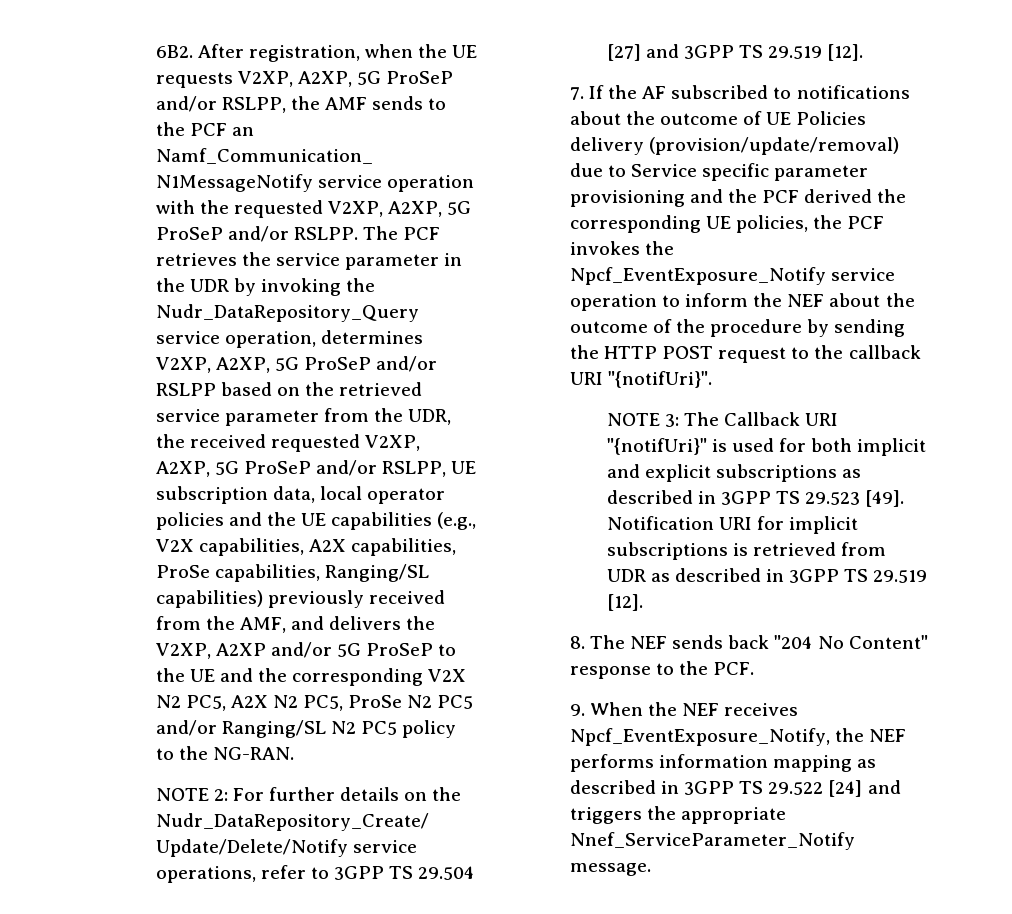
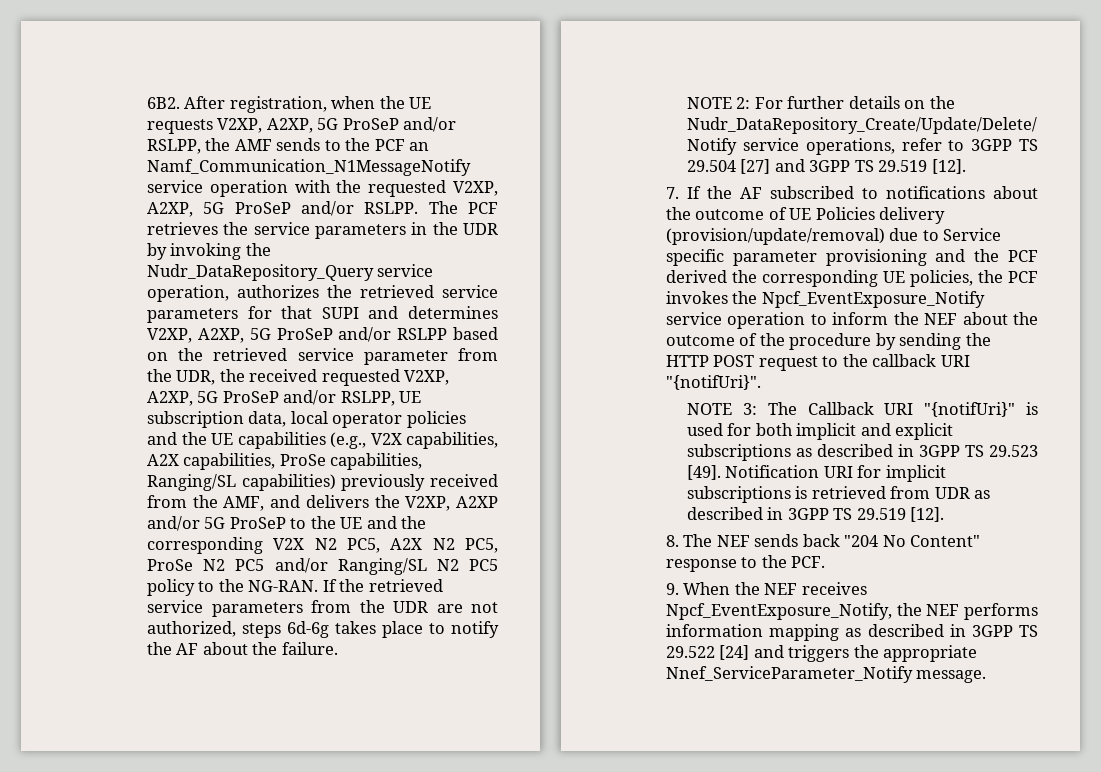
[344,254,439,270] parameter -> [315,224,407,239] parameters
(316, 339) none -> [237,285,499,298] [147,306,399,323] authorizes the retrieved service parameters for that SUPI and
(294, 753) none -> [322,579,443,592] [147,600,498,617] [147,621,499,638] [147,642,338,655] If the retrieved service parameters from the UDR are not authorized, steps 6d-6g takes place to notify the AF about the failure.

